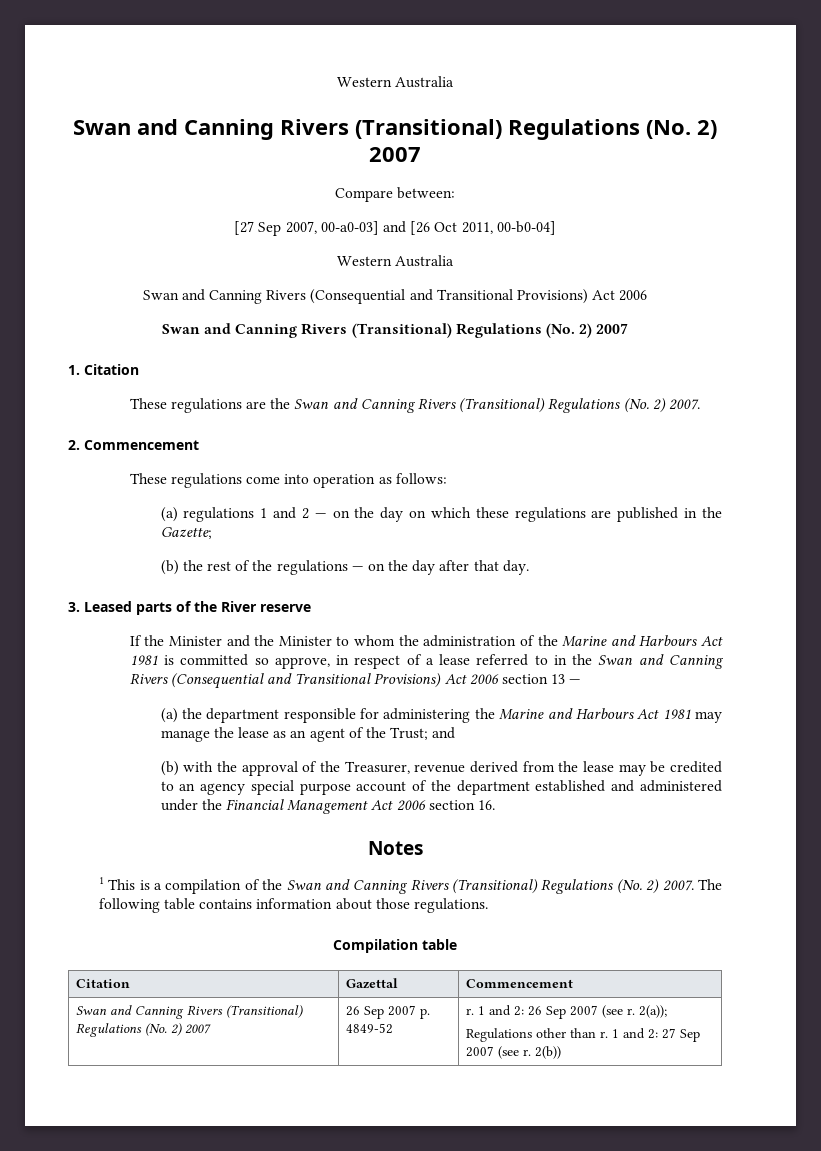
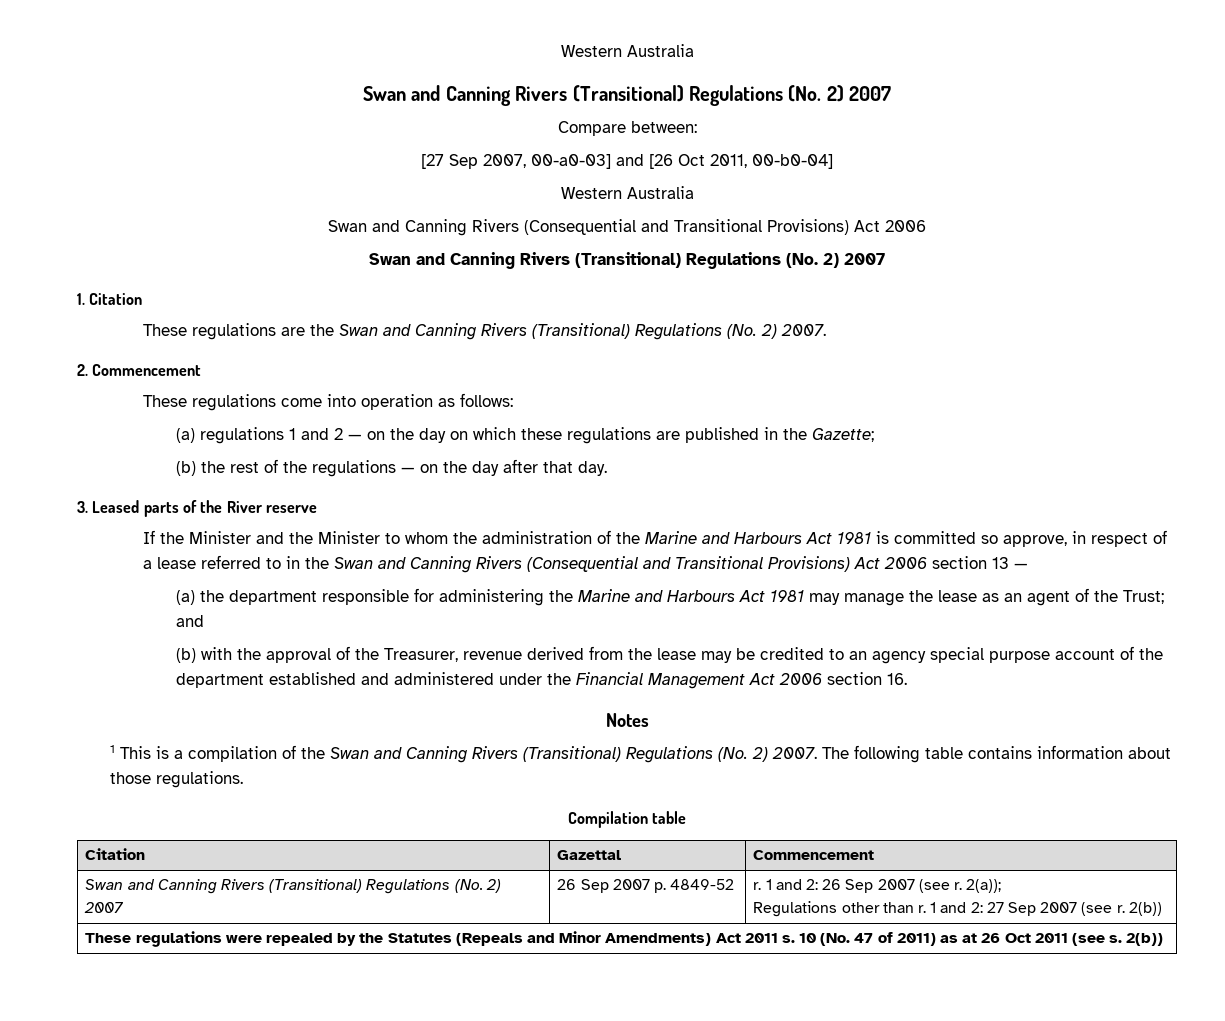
(562, 1052) none -> [85,931,1164,947] // These regulations were repealed by the Statutes (Repeals and Minor Amendments) Act 2011 s. 10 (No. 47 of 2011) as at 26 Oct 2011 (see s. 2(b))

